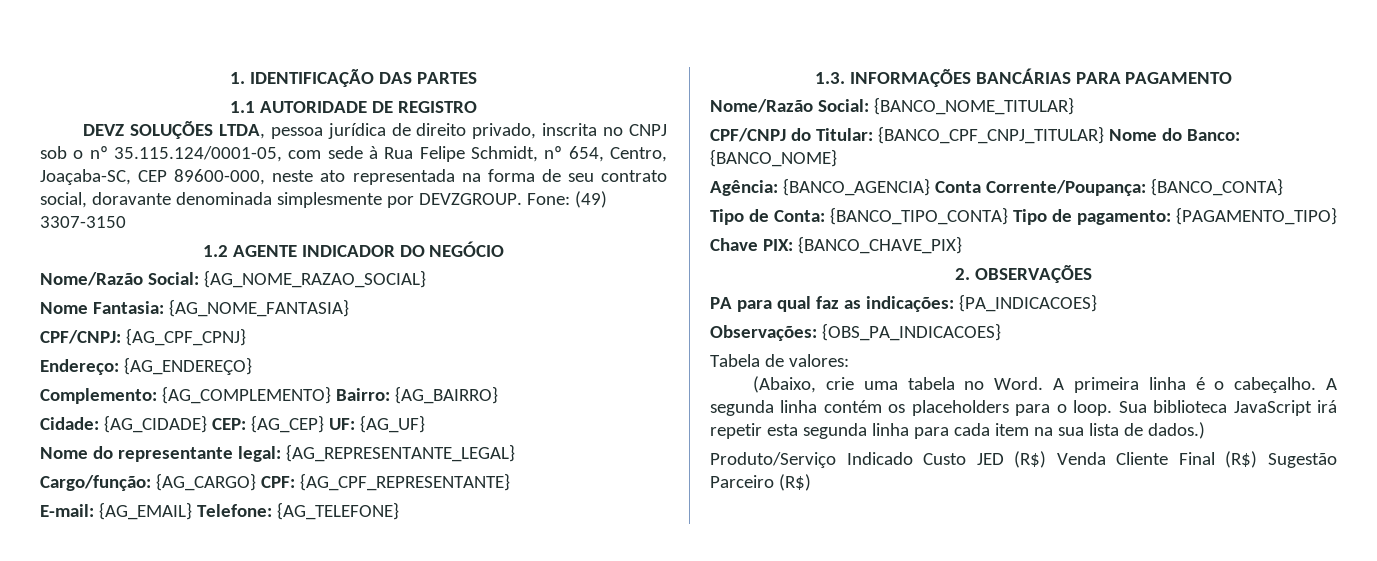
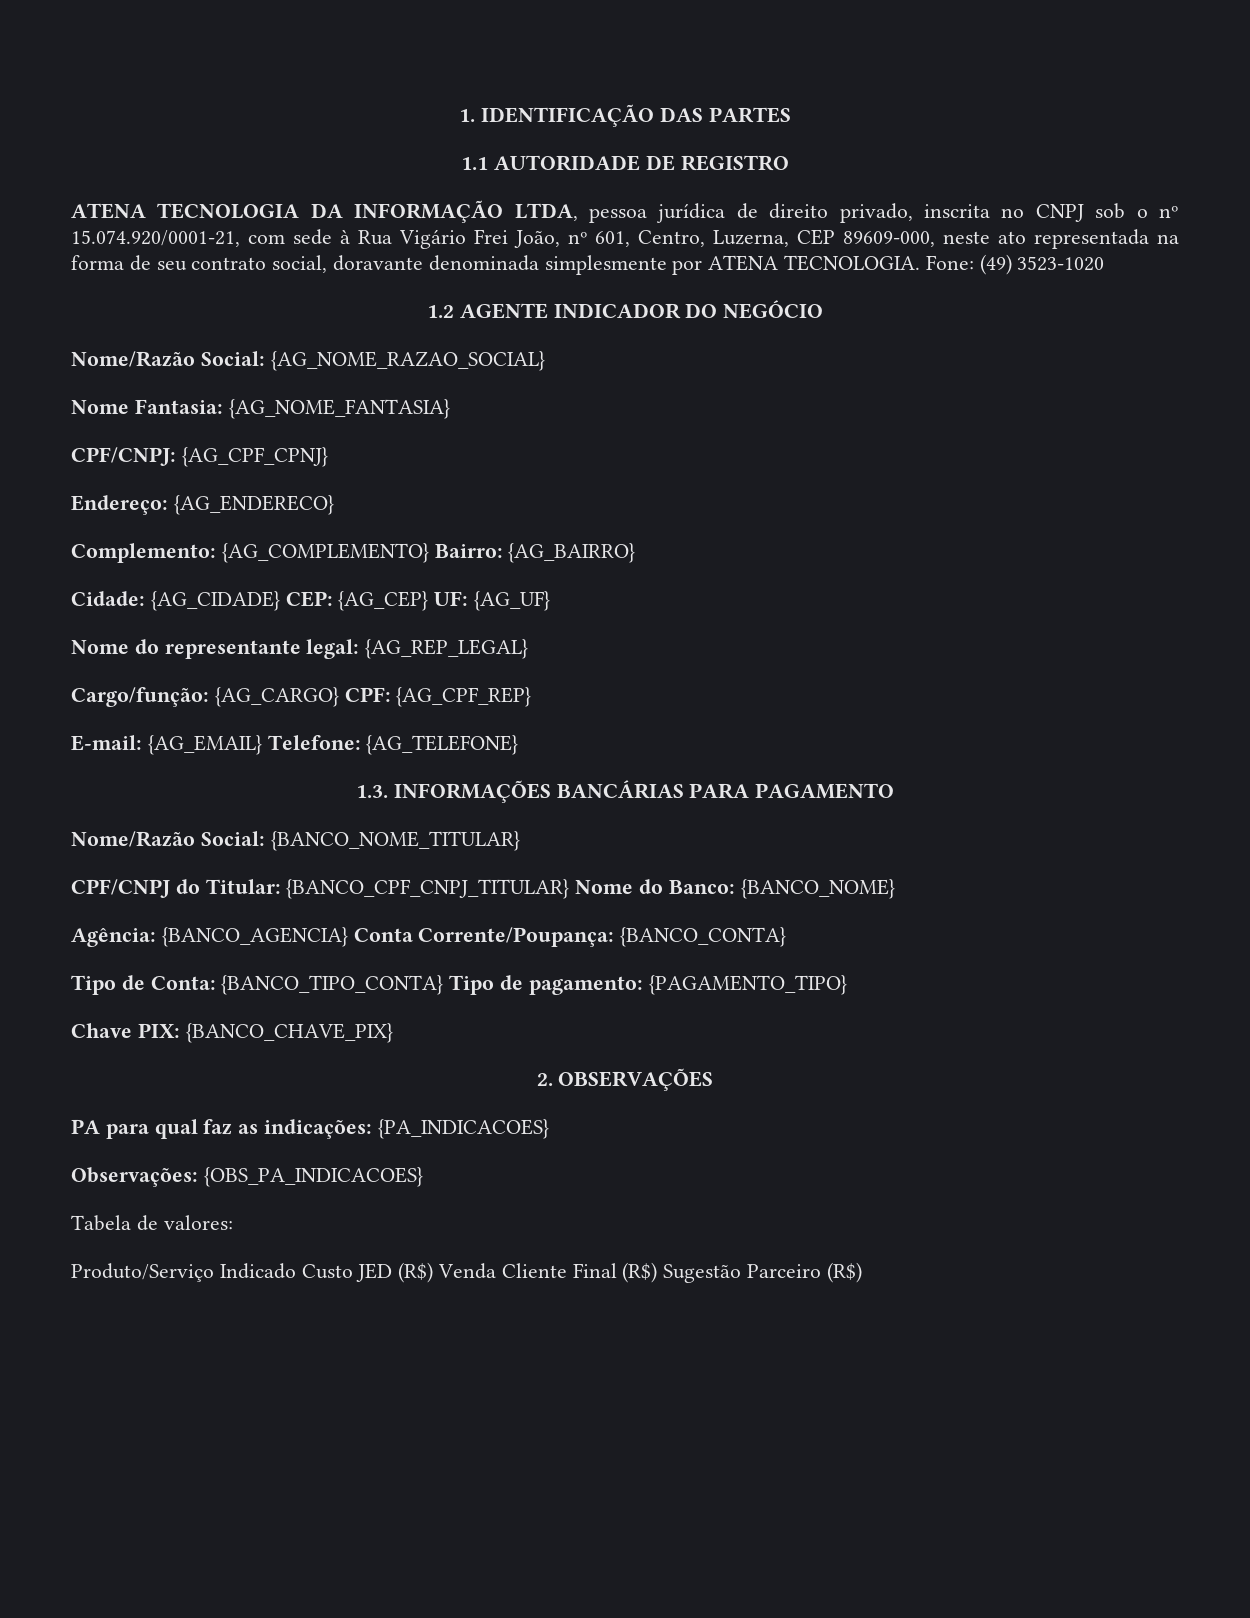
[83,121,213,139] DEVZ SOLUÇÕES -> [71,200,504,223] ATENA TECNOLOGIA DA INFORMAÇÃO
[113,146,282,162] 35.115.124/0001-05, -> [71,230,240,247] 15.074.920/0001-21,
[419,146,667,162] [40,169,266,185] Felipe Schmidt, nº 654, Centro, Joaçaba-SC, CEP 89600-000, -> [398,229,936,249] Vigário Frei João, nº 601, Centro, Luzerna, CEP 89609-000,
[418,193,522,205] DEVZGROUP. -> [708,255,921,271] ATENA TECNOLOGIA.
[40,216,126,228] 3307-3150 -> [1017,256,1105,271] 3523-1020
[123,357,252,375] {AG_ENDEREÇO} -> [173,495,334,515] {AG_ENDERECO}
[285,444,515,462] {AG_REPRESENTANTE_LEGAL} -> [365,639,529,659] {AG_REP_LEGAL}
[299,473,510,491] {AG_CPF_REPRESENTANTE} -> [396,687,532,707] {AG_CPF_REP}
[753,376,1337,393] [710,400,1337,416] [710,422,1205,439] // (Abaixo, crie uma tabela no Word. A primeira linha é o cabeçalho. A segunda linha contém os placeholders para o loop. Sua biblioteca JavaScript irá repetir esta segunda linha para cada item na sua lista de dados.) -> (233, 1222) none

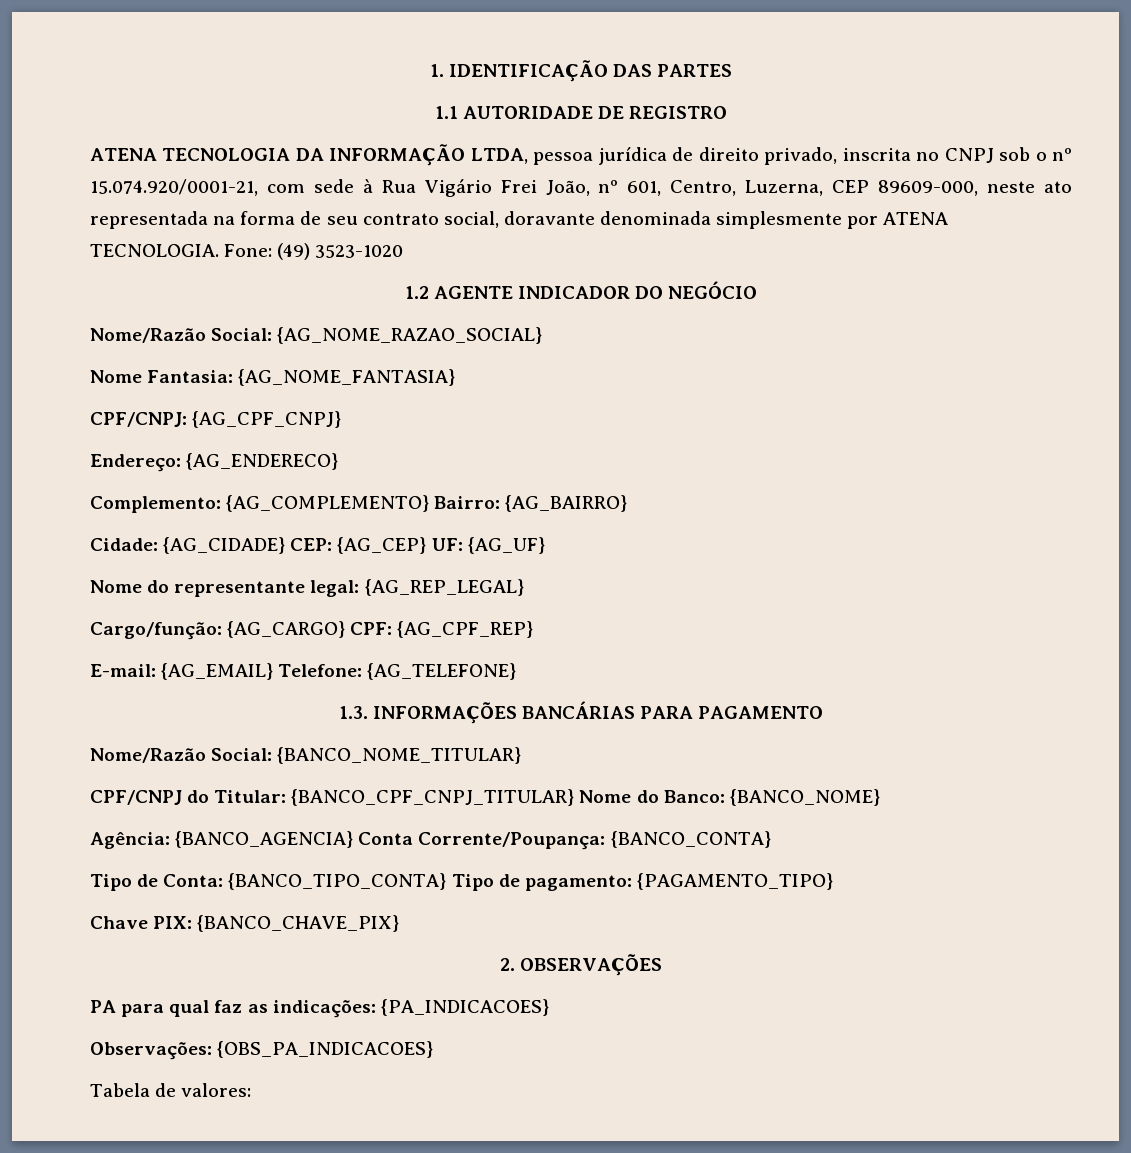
[181,447,328,467] {AG_CPF_CPNJ} -> [192,411,342,428] {AG_CPF_CNPJ}
[71,1262,862,1283] // Produto/Serviço Indicado Custo JED (R$) Venda Cliente Final (R$) Sugestão Parceiro (R$) -> (252, 1090) none

